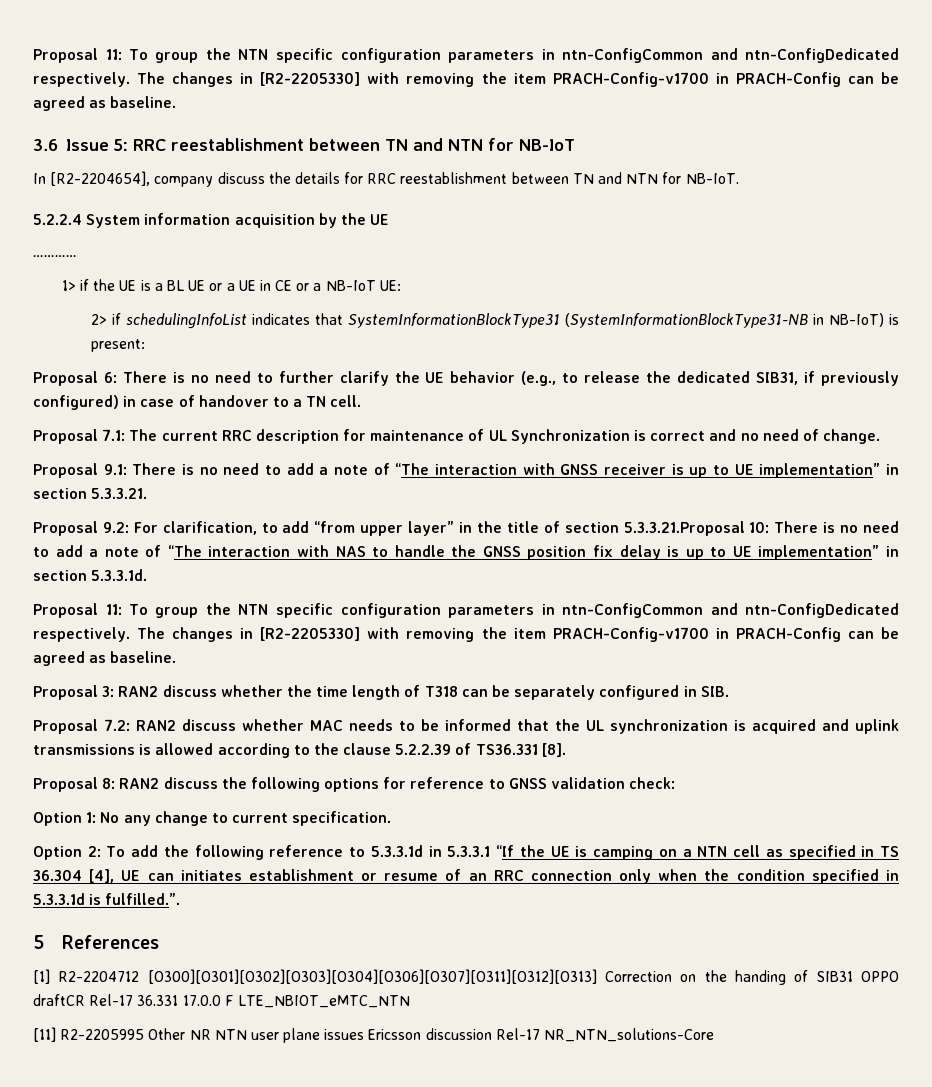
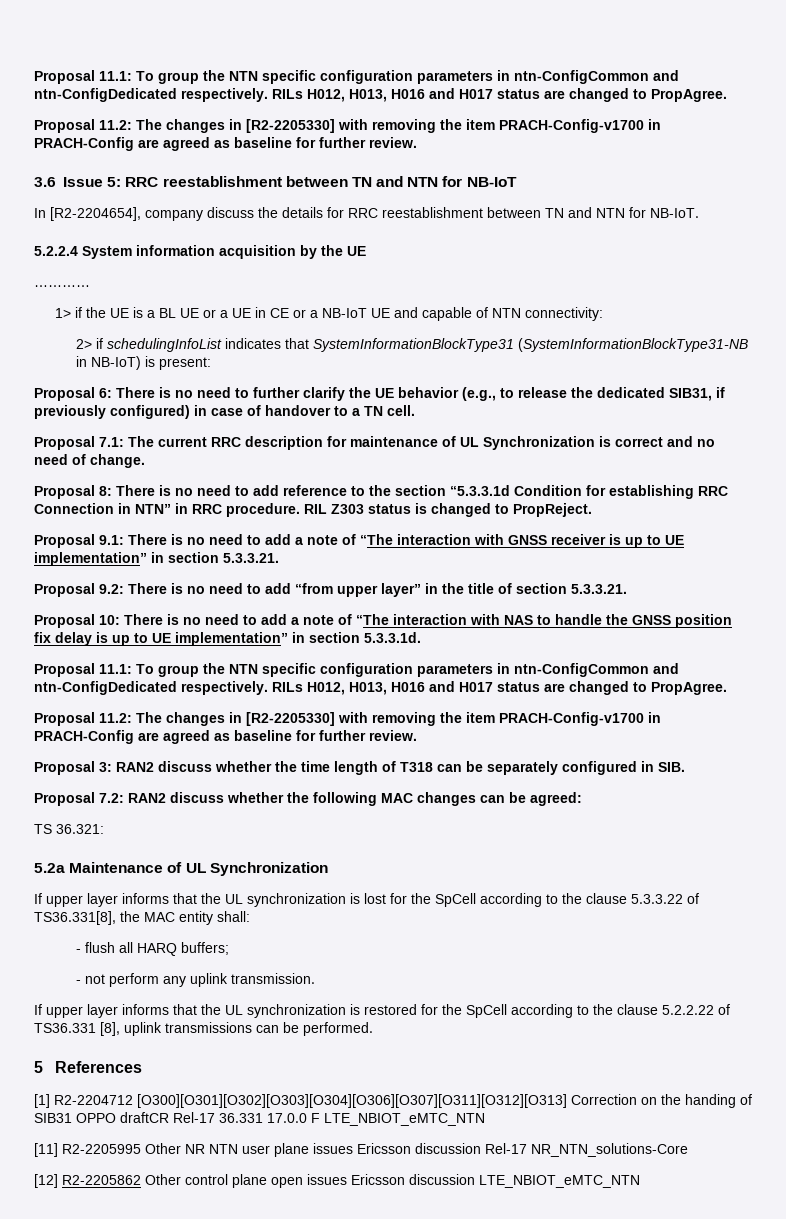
[33,48,122,63] Proposal 11: -> [34,70,132,84] Proposal 11.1:
(130, 79) none -> [272,88,727,102] [34,119,132,133] RILs H012, H013, H016 and H017 status are changed to PropAgree. // Proposal 11.2:
[847,72,900,84] [33,96,177,111] can be agreed as baseline. -> [138,137,417,151] are agreed as baseline for further review.
[379,280,401,291] UE: -> [371,307,604,321] UE and capable of NTN connectivity:
(881, 436) none -> [34,485,728,499] [34,503,592,517] // Proposal 8: There is no need to add reference to the section “5.3.3.1d Condition for establishing RRC Connection in NTN” in RRC procedure. RIL Z303 status is changed to PropReject.
[133,521,257,535] For clarification, -> [128,583,243,594] There is no need
[623,521,745,536] 5.3.3.21.Proposal -> [571,584,627,594] [34,614,95,628] 5.3.3.21. // Proposal
[105,604,122,615] 11: -> [99,664,132,674] 11.1:
(130, 634) none -> [272,681,727,695] [34,712,132,726] RILs H012, H013, H016 and H017 status are changed to PropAgree. // Proposal 11.2:
[847,627,900,639] [33,651,177,666] can be agreed as baseline. -> [138,730,417,744] are agreed as baseline for further review.
[310,719,899,734] [33,743,566,758] [33,777,676,792] [33,811,392,826] [33,845,900,860] [33,869,899,884] [33,893,181,905] MAC needs to be informed that the UL synchronization is acquired and uplink transmissions is allowed according to the clause 5.2.2.39 of TS36.331 [8]. // Proposal 8: RAN2 discuss the following options for reference to GNSS validation check: // Option 1: No any change to current specification. // Option 2: To add the following reference to 5.3.3.1d in 5.3.3.1 “If the UE is camping on a NTN cell as specified in TS 36.304 [4], UE can initiates establishment or resume of an RRC connection only when the condition specified in 5.3.3.1d is fulfilled.”. -> [287,792,582,806] [34,824,104,834] [34,862,328,876] [34,893,699,907] [34,911,250,925] [76,942,230,956] [76,973,316,987] [34,1004,730,1018] [34,1022,373,1036] the following MAC changes can be agreed: // TS 36.321: // 5.2a Maintenance of UL Synchronization // If upper layer informs that the UL synchronization is lost for the SpCell according to the clause 5.3.3.22 of TS36.331[8], the MAC entity shall: // - flush all HARQ buffers; // - not perform any uplink transmission. // If upper layer informs that the UL synchronization is restored for the SpCell according to the clause 5.2.2.22 of TS36.331 [8], uplink transmissions can be performed.
(715, 1035) none -> [34,1174,640,1188] // [12] R2-2205862 Other control plane open issues Ericsson discussion LTE_NBIOT_eMTC_NTN

